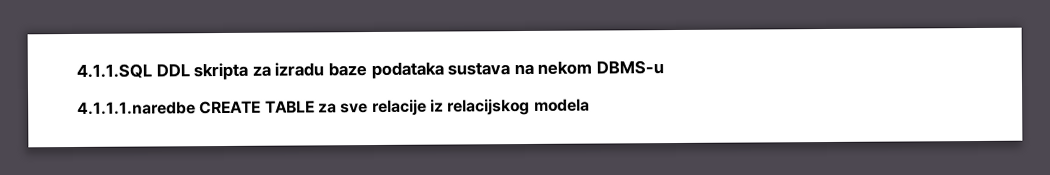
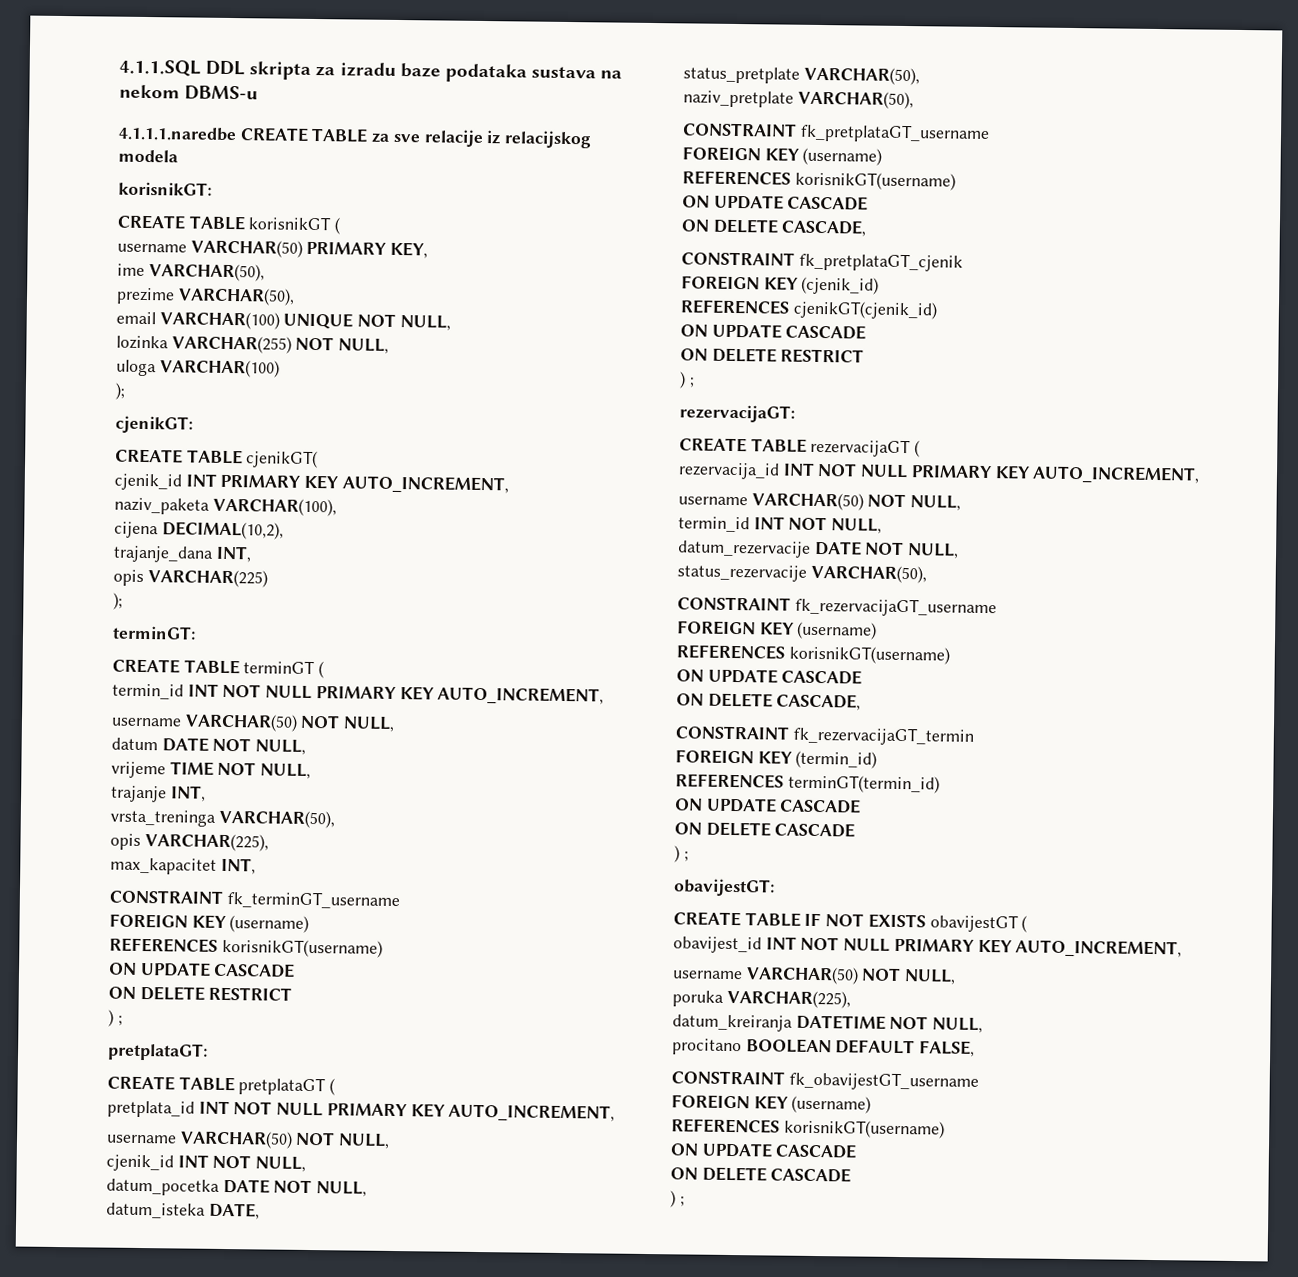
(590, 105) none -> [118,181,212,196] [117,214,341,235] [117,239,429,259] [117,263,265,282] [116,287,295,306] [116,311,451,331] [116,335,390,354] [116,359,280,378] [115,382,125,400] [115,415,193,434] [115,448,319,469] [114,473,509,494] [114,497,337,517] [114,521,284,540] [113,545,252,563] [113,569,268,588] [113,592,123,610] [112,625,196,640] [112,658,325,679] [112,683,605,705] [111,713,396,732] [111,737,307,755] [111,761,312,780] [111,785,206,803] [110,809,335,829] [110,833,269,852] [110,857,256,875] [109,889,400,910] [109,913,310,933] [109,937,383,958] [108,961,296,978] [108,985,293,1002] [108,1009,123,1027] [107,1042,208,1061] [107,1075,336,1096] [107,1100,616,1122] [106,1130,391,1149] [106,1154,307,1172] [106,1178,368,1197] [106,1202,260,1220] [683,66,920,86] [683,90,914,110] [682,122,990,143] [682,146,883,166] [682,170,956,191] [682,194,869,211] [681,218,867,237] [681,251,963,272] [681,275,880,295] [680,299,938,320] [680,323,867,340] [680,347,865,364] [679,371,695,389] [679,404,795,423] [679,437,921,458] [678,462,1201,484] [678,492,962,511] [678,516,883,534] [677,540,960,559] [677,564,927,584] [677,596,997,618] [677,620,878,640] [676,644,950,665] [676,668,863,685] [676,692,862,711] [675,725,974,746] [675,749,878,769] [675,773,940,794] [674,797,862,814] [674,821,856,838] [674,845,689,863] [673,878,775,897] [673,911,1028,933] [673,936,1183,958] [672,966,957,985] [672,989,851,1009] [672,1014,984,1033] [672,1038,976,1057] [671,1070,979,1091] [671,1094,872,1114] [671,1118,945,1139] [670,1142,858,1159] [670,1166,852,1183] [670,1190,685,1208] // korisnikGT: // CREATE TABLE korisnikGT ( // username VARCHAR(50) PRIMARY KEY, // ime VARCHAR(50), // prezime VARCHAR(50), // email VARCHAR(100) UNIQUE NOT NULL, // lozinka VARCHAR(255) NOT NULL, // uloga VARCHAR(100) // ); // cjenikGT: // CREATE TABLE cjenikGT( // cjenik_id INT PRIMARY KEY AUTO_INCREMENT, // naziv_paketa VARCHAR(100), // cijena DECIMAL(10,2), // trajanje_dana INT, // opis VARCHAR(225) // ); // terminGT: // CREATE TABLE terminGT ( // termin_id INT NOT NULL PRIMARY KEY AUTO_INCREMENT, // username VARCHAR(50) NOT NULL, // datum DATE NOT NULL, // vrijeme TIME NOT NULL, // trajanje INT, // vrsta_treninga VARCHAR(50), // opis VARCHAR(225), // max_kapacitet INT, // CONSTRAINT fk_terminGT_username // FOREIGN KEY (username) // REFERENCES korisnikGT(username) // ON UPDATE CASCADE // ON DELETE RESTRICT // ) ; // pretplataGT: // CREATE TABLE pretplataGT ( // pretplata_id INT NOT NULL PRIMARY KEY AUTO_INCREMENT, // username VARCHAR(50) NOT NULL, // cjenik_id INT NOT NULL, // datum_pocetka DATE NOT NULL, // datum_isteka DATE, // status_pretplate VARCHAR(50), // naziv_pretplate VARCHAR(50), // CONSTRAINT fk_pretplataGT_username // FOREIGN KEY (username) // REFERENCES korisnikGT(username) // ON UPDATE CASCADE // ON DELETE CASCADE, // CONSTRAINT fk_pretplataGT_cjenik // FOREIGN KEY (cjenik_id) // REFERENCES cjenikGT(cjenik_id) // ON UPDATE CASCADE // ON DELETE RESTRICT // ) ; // rezervacijaGT: // CREATE TABLE rezervacijaGT ( // rezervacija_id INT NOT NULL PRIMARY KEY AUTO_INCREMENT, // username VARCHAR(50) NOT NULL, // termin_id INT NOT NULL, // datum_rezervacije DATE NOT NULL, // status_rezervacije VARCHAR(50), // CONSTRAINT fk_rezervacijaGT_username // FOREIGN KEY (username) // REFERENCES korisnikGT(username) // ON UPDATE CASCADE // ON DELETE CASCADE, // CONSTRAINT fk_rezervacijaGT_termin // FOREIGN KEY (termin_id) // REFERENCES terminGT(termin_id) // ON UPDATE CASCADE // ON DELETE CASCADE // ) ; // obavijestGT: // CREATE TABLE IF NOT EXISTS obavijestGT ( // obavijest_id INT NOT NULL PRIMARY KEY AUTO_INCREMENT, // username VARCHAR(50) NOT NULL, // poruka VARCHAR(225), // datum_kreiranja DATETIME NOT NULL, // procitano BOOLEAN DEFAULT FALSE, // CONSTRAINT fk_obavijestGT_username // FOREIGN KEY (username) // REFERENCES korisnikGT(username) // ON UPDATE CASCADE // ON DELETE CASCADE // ) ;

